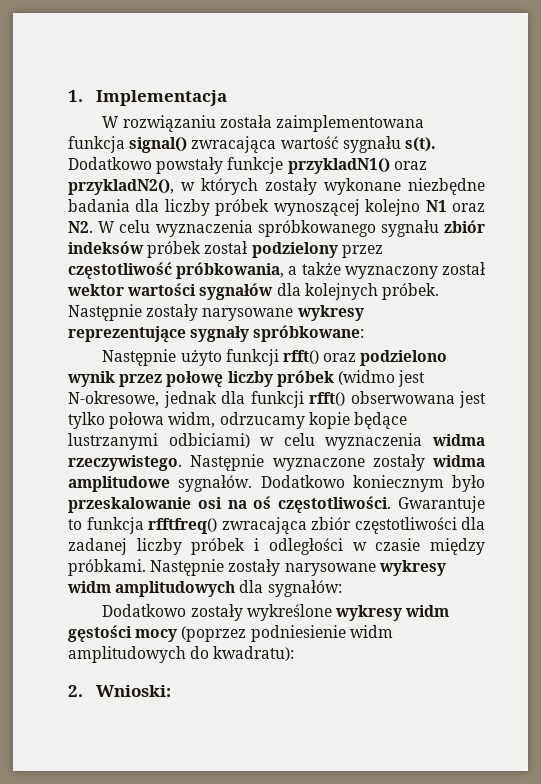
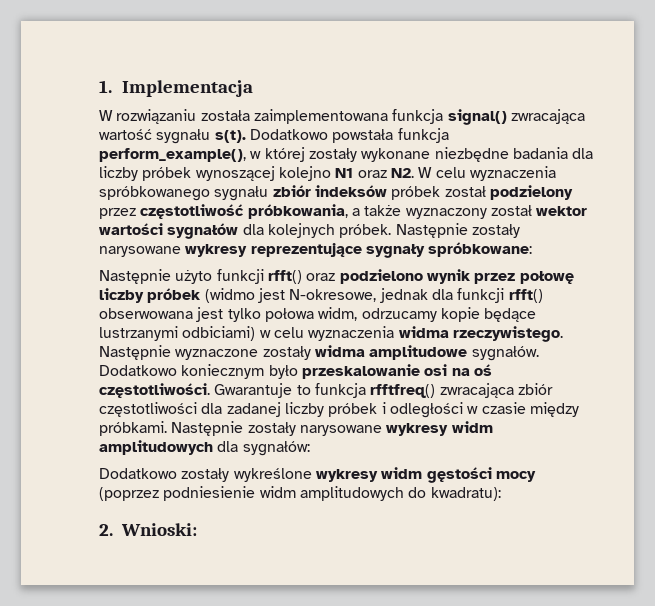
[156,157,427,174] [68,178,258,195] powstały funkcje przykladN1() oraz przykladN2(), w których -> [332,128,449,143] [99,147,305,162] powstała funkcja perform_example(), w której

